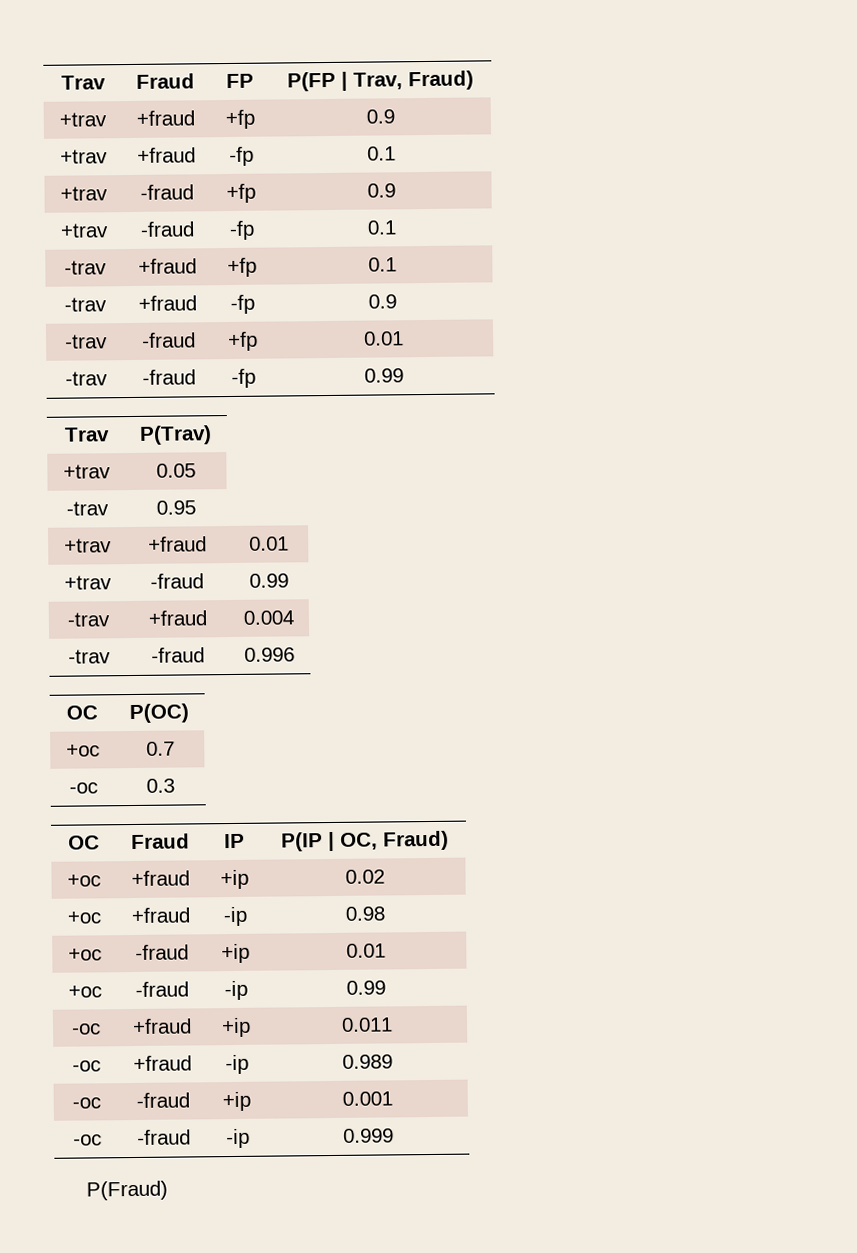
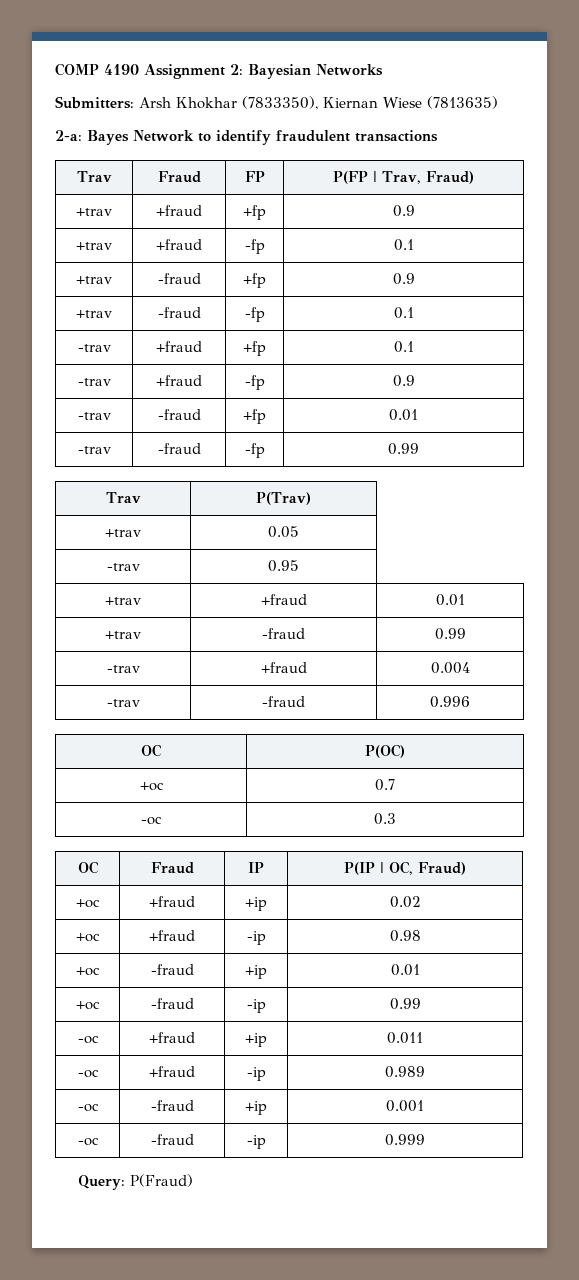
(60, 82) none -> [55,63,383,79] [55,96,498,110] [55,130,438,145] COMP 4190 Assignment 2: Bayesian Networks // Submitters: Arsh Khokhar (7833350), Kiernan Wiese (7813635) // 2-a: Bayes Network to identify fraudulent transactions //
(394, 1135) none -> [77,1175,125,1190] Query:

